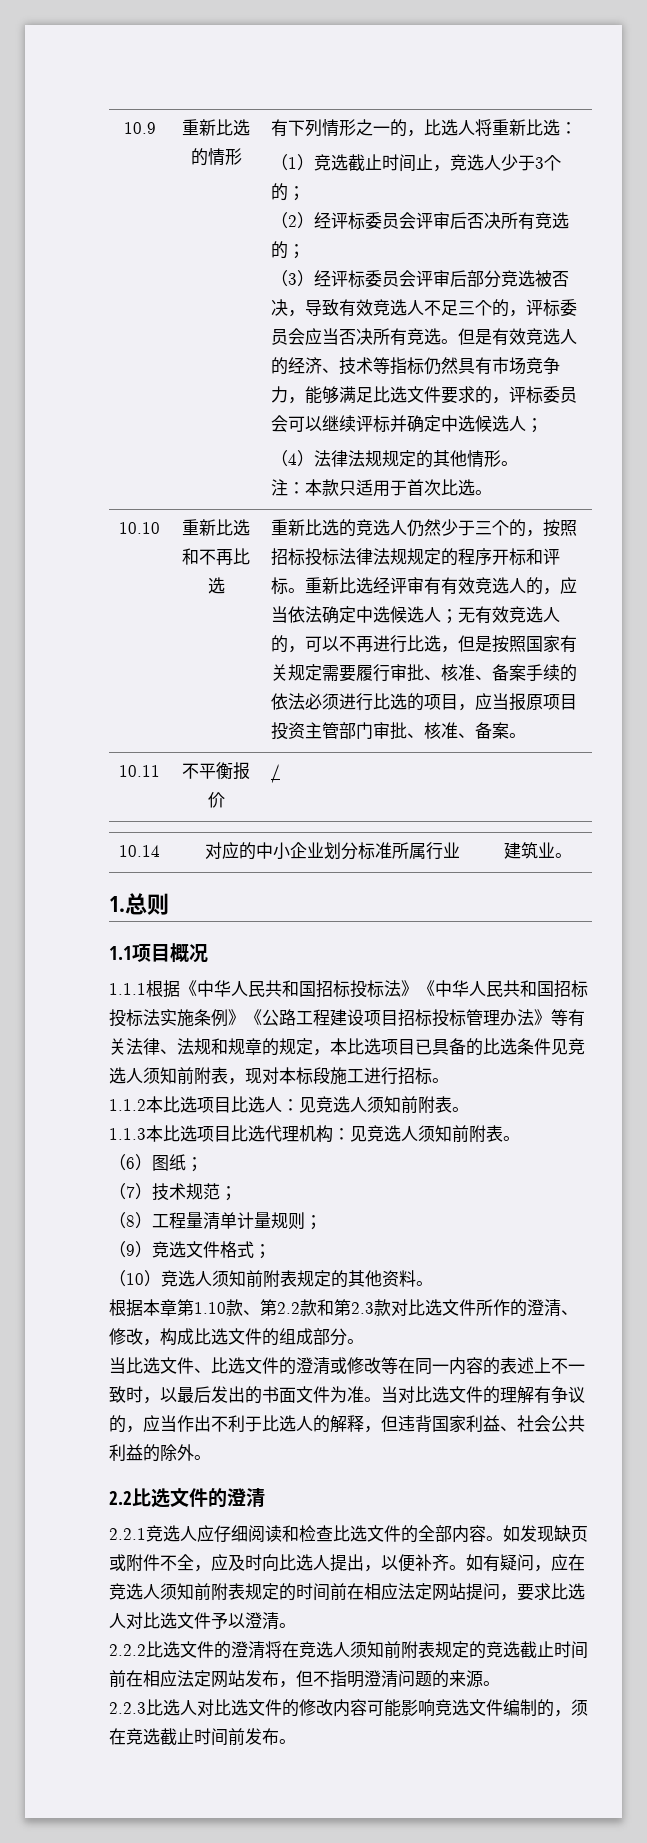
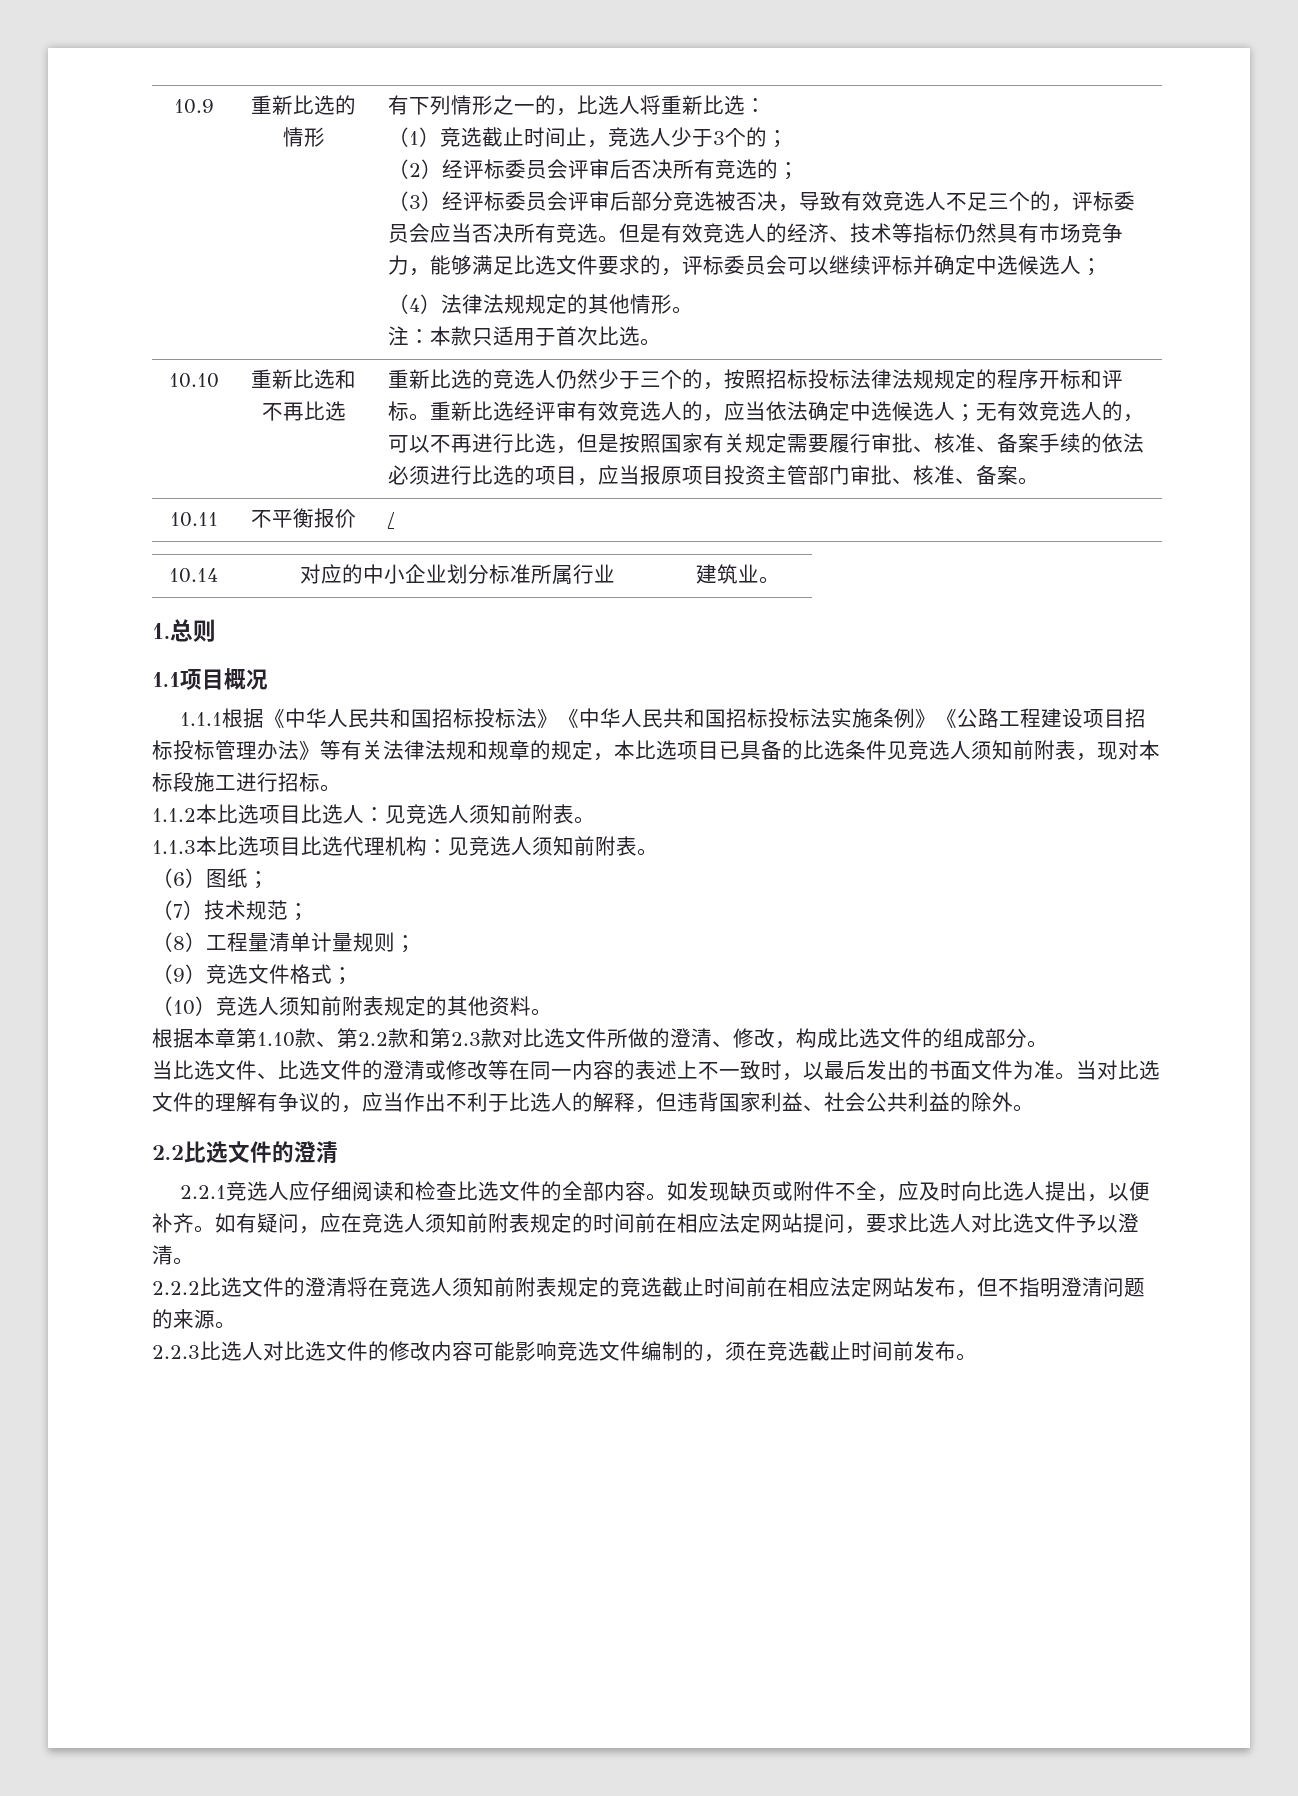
[441,577,459,595] 有 -> (598, 411) none
[160,1049,177,1054] 、 -> (425, 750) none
[493,1299,510,1316] 作 -> [628,1028,649,1048] 做

